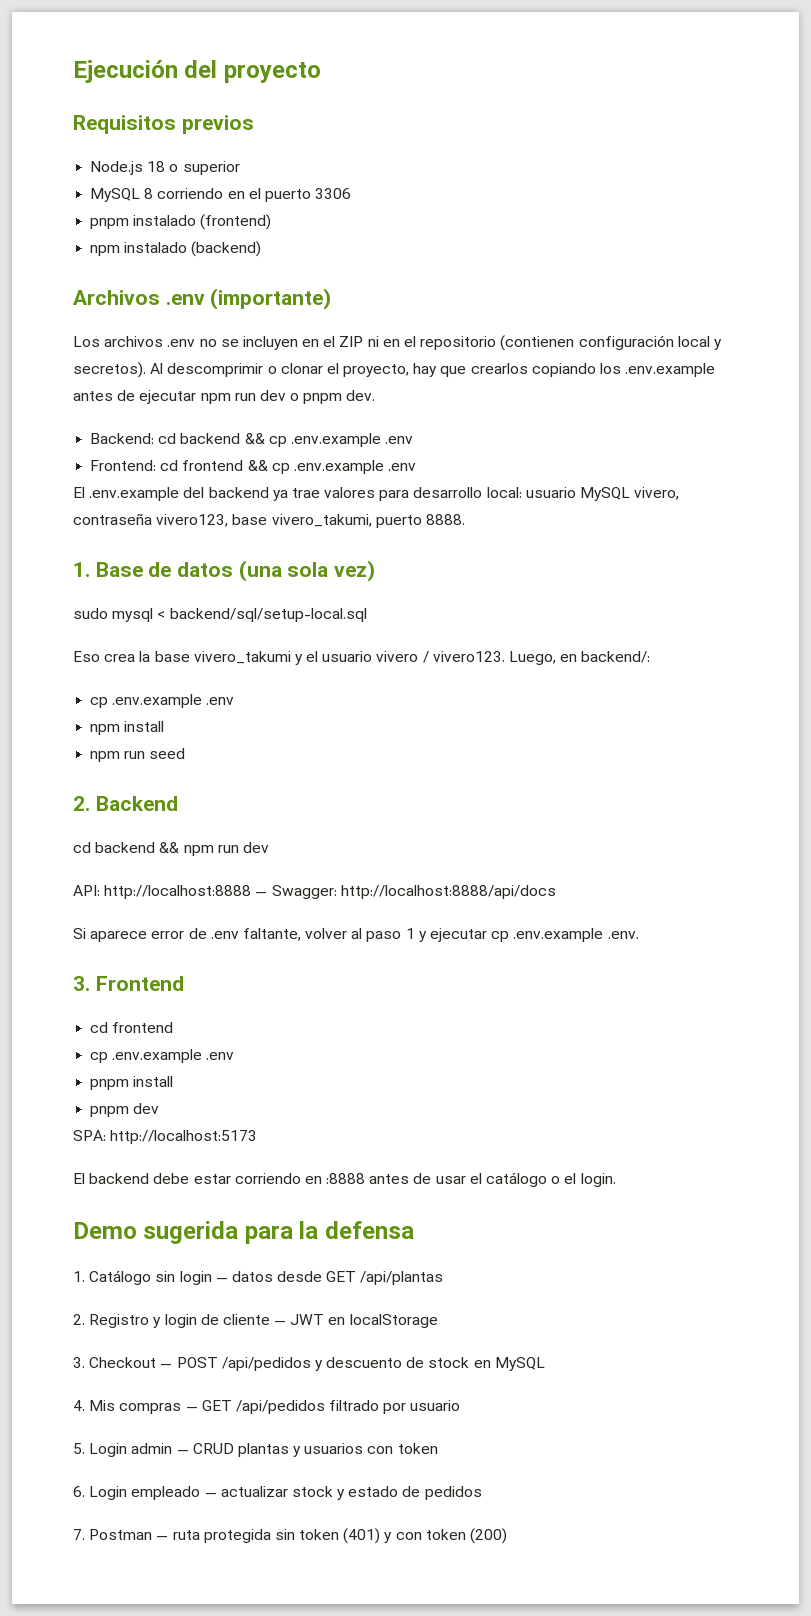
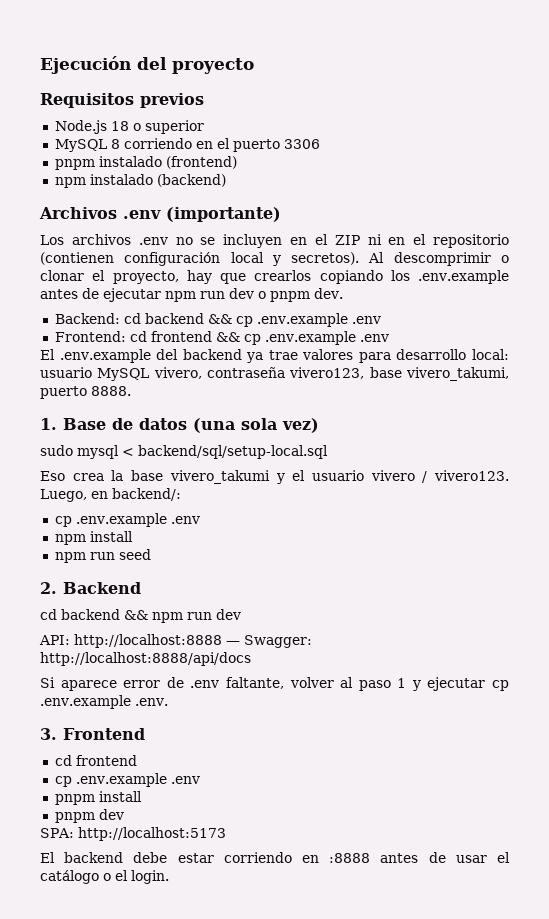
[73,1221,414,1244] [73,1270,444,1285] [73,1314,438,1328] [73,1357,545,1371] [73,1400,461,1414] [73,1443,438,1457] [73,1486,482,1500] [73,1528,508,1544] // Demo sugerida para la defensa // 1. Catálogo sin login — datos desde GET /api/plantas // 2. Registro y login de cliente — JWT en localStorage // 3. Checkout — POST /api/pedidos y descuento de stock en MySQL // 4. Mis compras — GET /api/pedidos filtrado por usuario // 5. Login admin — CRUD plantas y usuarios con token // 6. Login empleado — actualizar stock y estado de pedidos // 7. Postman — ruta protegida sin token (401) y con token (200) -> (169, 877) none

